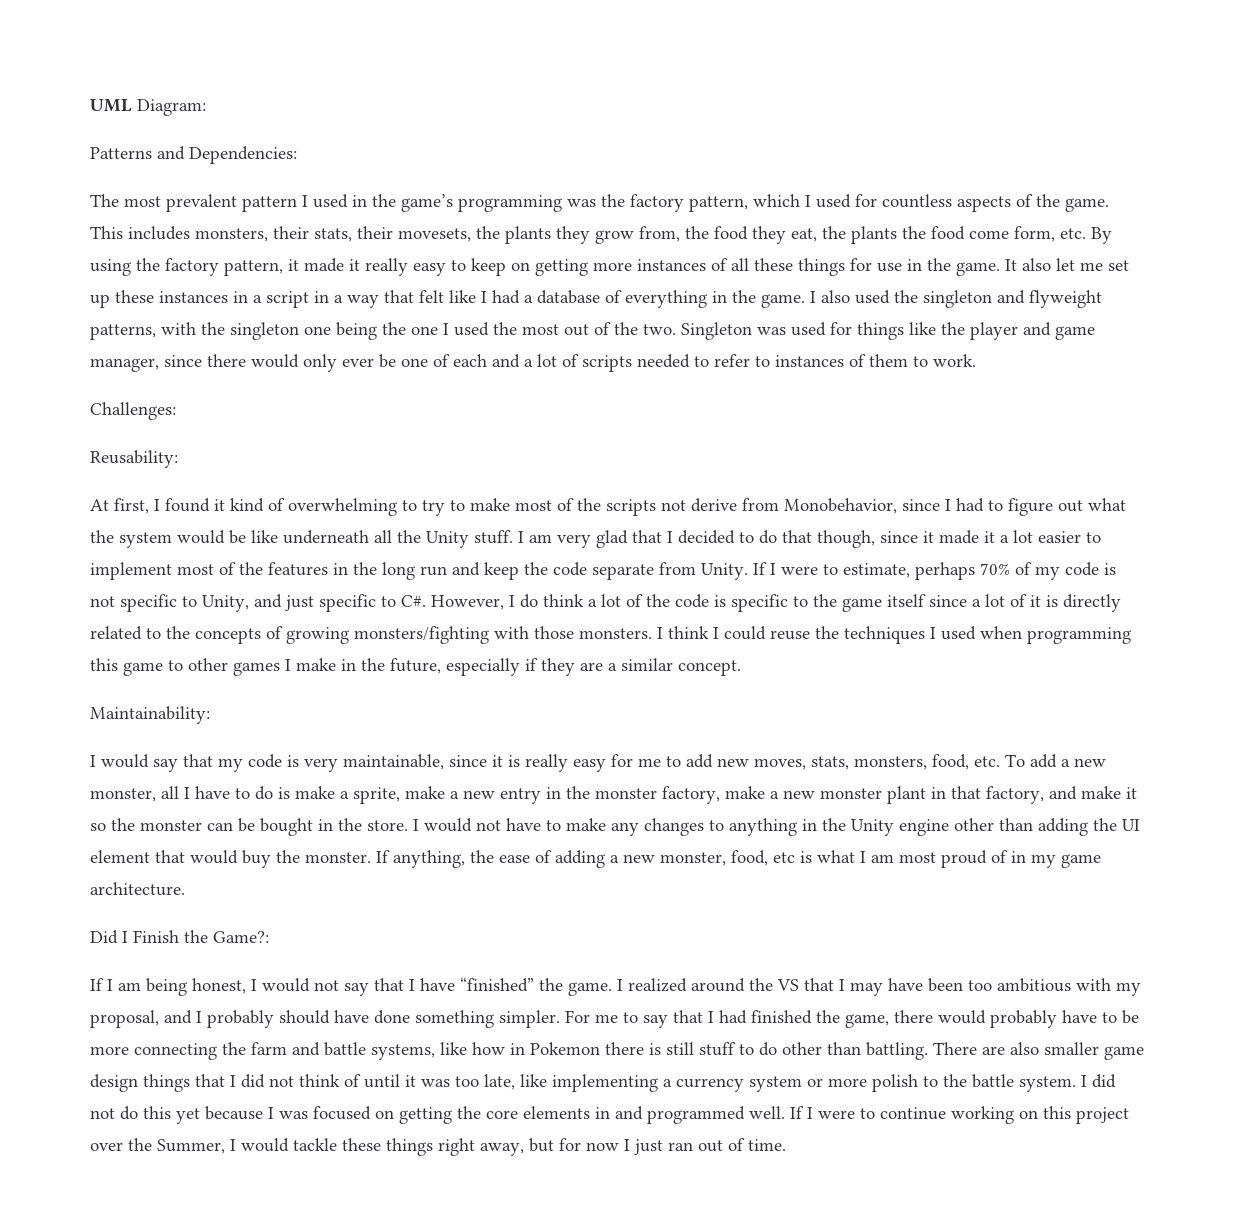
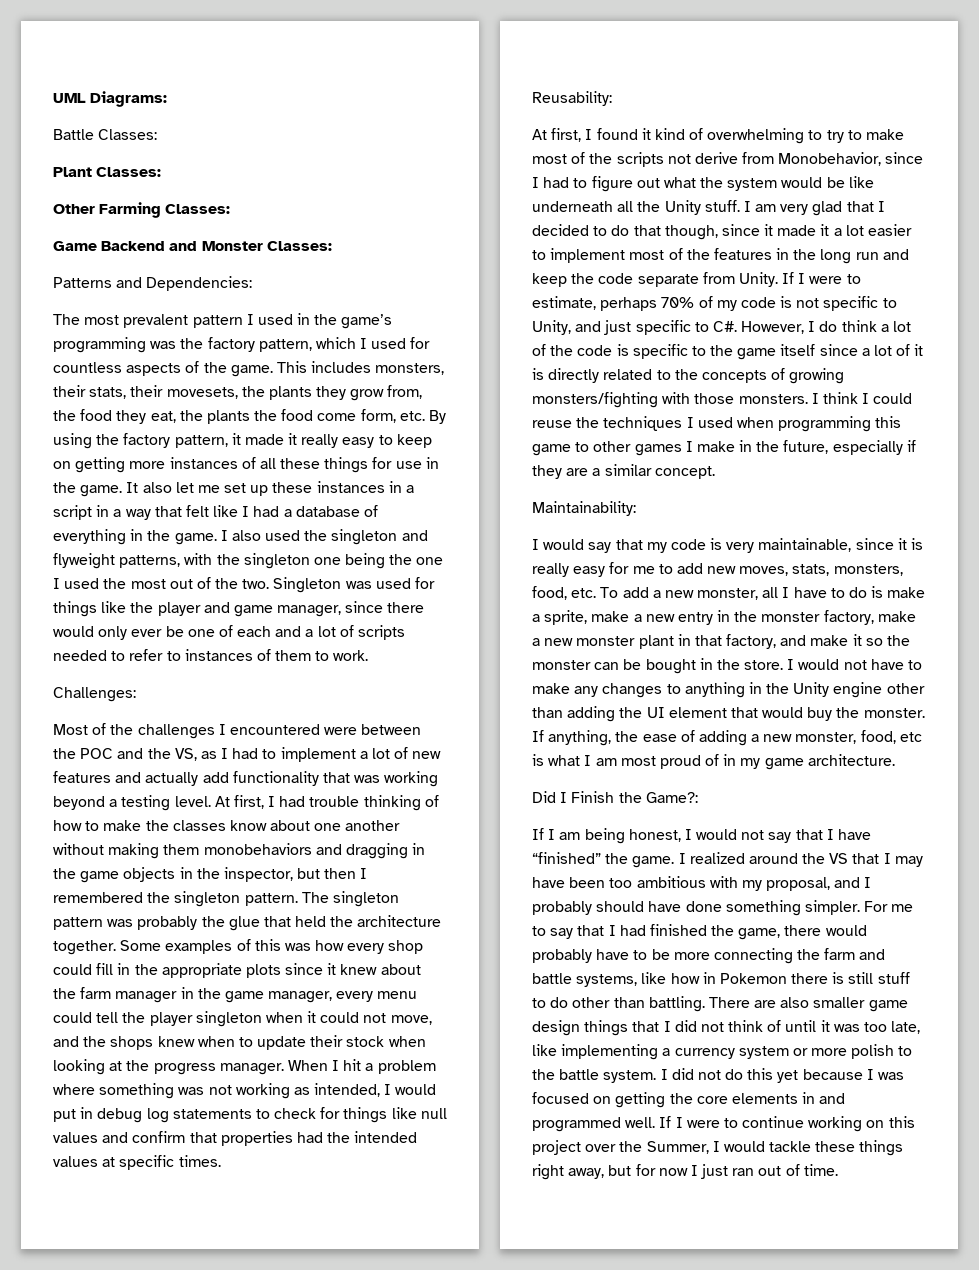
[137,99,206,116] Diagram: -> [90,91,168,107] [53,129,158,140] [53,167,162,177] [53,202,231,218] [53,241,332,251] Diagrams: // Battle Classes: // Plant Classes: // Other Farming Classes: // Game Backend and Monster Classes:
(176, 411) none -> [53,723,422,739] [53,747,442,762] [53,771,439,787] [53,795,439,811] [53,820,401,831] [53,843,426,859] [53,867,368,883] [53,891,399,907] [53,915,442,931] [53,939,424,955] [53,963,421,978] [53,987,418,1003] [53,1011,432,1027] [53,1035,426,1050] [53,1059,436,1075] [53,1083,437,1099] [53,1107,447,1123] [53,1131,418,1146] [53,1155,221,1170] // Most of the challenges I encountered were between the POC and the VS, as I had to implement a lot of new features and actually add functionality that was working beyond a testing level. At first, I had trouble thinking of how to make the classes know about one another without making them monobehaviors and dragging in the game objects in the inspector, but then I remembered the singleton pattern. The singleton pattern was probably the glue that held the architecture together. Some examples of this was how every shop could fill in the appropriate plots since it knew about the farm manager in the game manager, every menu could tell the player singleton when it could not move, and the shops knew when to update their stock when looking at the progress manager. When I hit a problem where something was not working as intended, I would put in debug log statements to check for things like null values and confirm that properties had the intended values at specific times.

